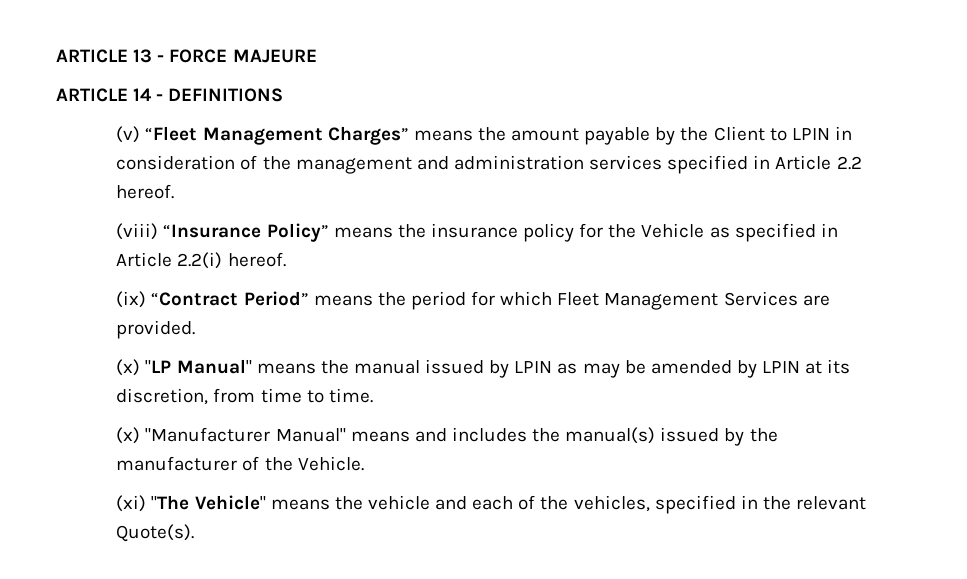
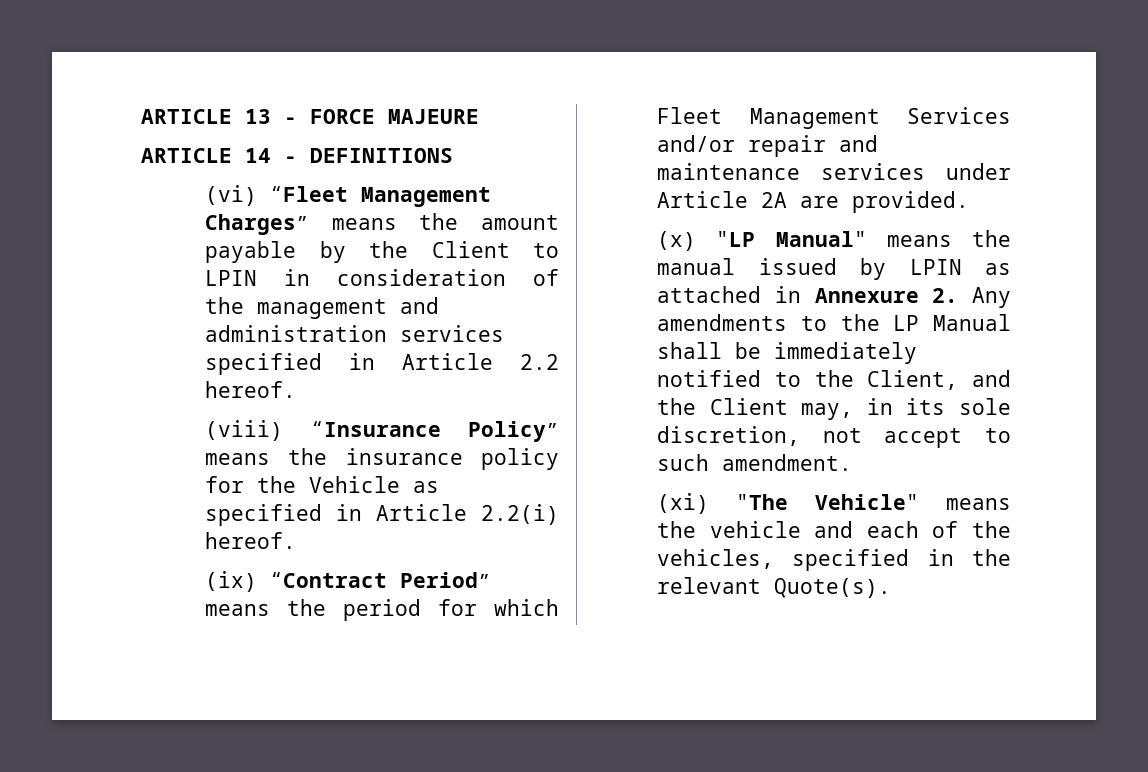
[116,126,141,143] (v) -> [205,185,258,206] (vi)
(798, 298) none -> [657,135,879,157] [657,163,1011,180] [657,191,788,208] and/or repair and maintenance services under Article 2A
[582,359,851,378] [116,388,373,405] [116,427,778,446] [116,456,364,471] may be amended by LPIN at its discretion, from time to time. // (x) "Manufacturer Manual" means and includes the manual(s) issued by the manufacturer of the Vehicle. -> [657,286,1011,308] [657,314,1011,331] [657,342,918,364] [657,370,1011,390] [657,398,1011,420] [657,426,1011,448] [657,454,853,471] attached in Annexure 2. Any amendments to the LP Manual shall be immediately notified to the Client, and the Client may, in its sole discretion, not accept to such amendment.

